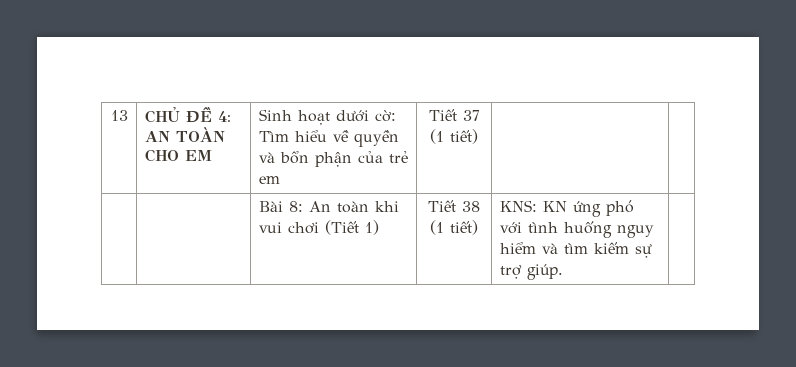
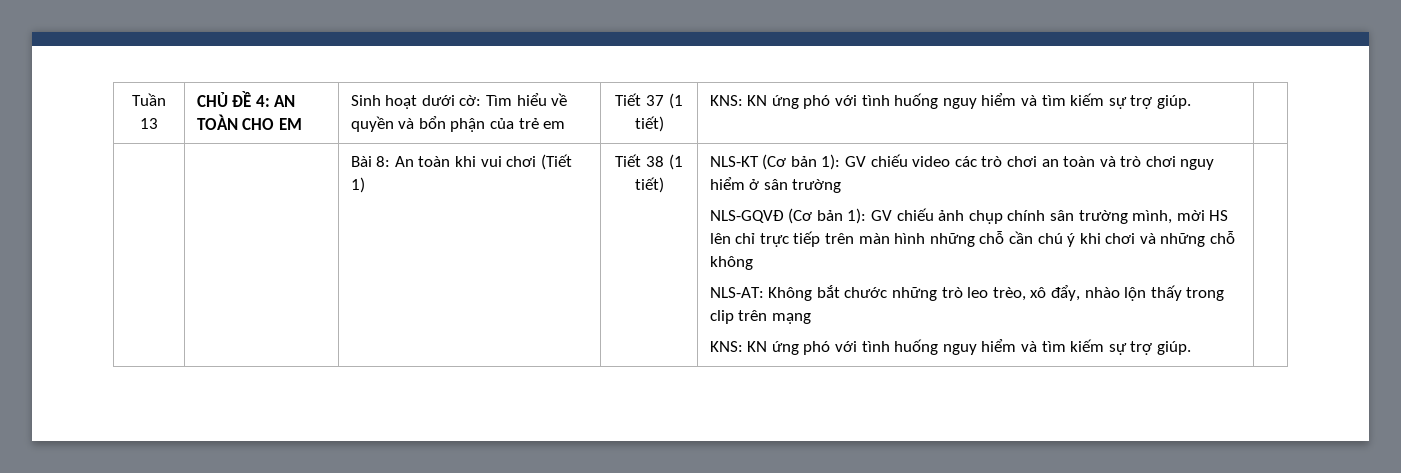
(110, 115) none -> [132,93,166,106] Tuần
(478, 136) none -> [709,93,1191,109] KNS: KN ứng phó với tình huống nguy hiểm và tìm kiếm sự trợ giúp.
(478, 227) none -> [709,154,1215,170] [709,177,842,193] [709,208,1229,224] [709,231,1236,247] [709,256,753,270] [709,285,1225,301] [709,310,811,324] NLS-KT (Cơ bản 1): GV chiếu video các trò chơi an toàn và trò chơi nguy hiểm ở sân trường // NLS-GQVĐ (Cơ bản 1): GV chiếu ảnh chụp chính sân trường mình, mời HS lên chỉ trực tiếp trên màn hình những chỗ cần chú ý khi chơi và những chỗ không // NLS-AT: Không bắt chước những trò leo trèo, xô đẩy, nhào lộn thấy trong clip trên mạng //

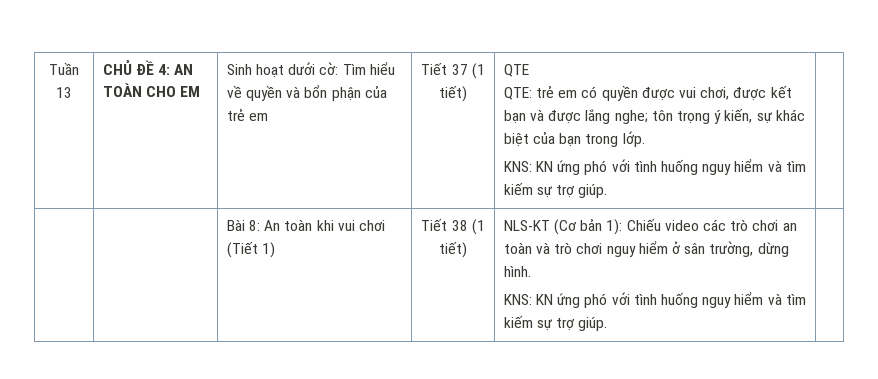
(664, 124) none -> [503,64,529,77] [503,85,792,101] [503,108,805,124] [503,131,645,147] QTE // QTE: trẻ em có quyền được vui chơi, được kết bạn và được lắng nghe; tôn trọng ý kiến, sự khác biệt của bạn trong lớp. //
[844,154,908,167] GV chiếu -> [626,218,661,231] Chiếu
[792,179,842,193] [709,208,1229,224] [709,231,1236,247] [709,256,753,270] [709,285,1225,301] [709,310,811,324] trường // NLS-GQVĐ (Cơ bản 1): GV chiếu ảnh chụp chính sân trường mình, mời HS lên chỉ trực tiếp trên màn hình những chỗ cần chú ý khi chơi và những chỗ không // NLS-AT: Không bắt chước những trò leo trèo, xô đẩy, nhào lộn thấy trong clip trên mạng -> [709,241,789,257] [503,266,531,277] trường, dừng hình.

